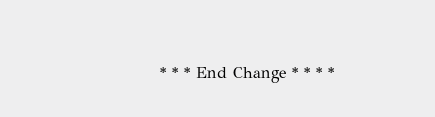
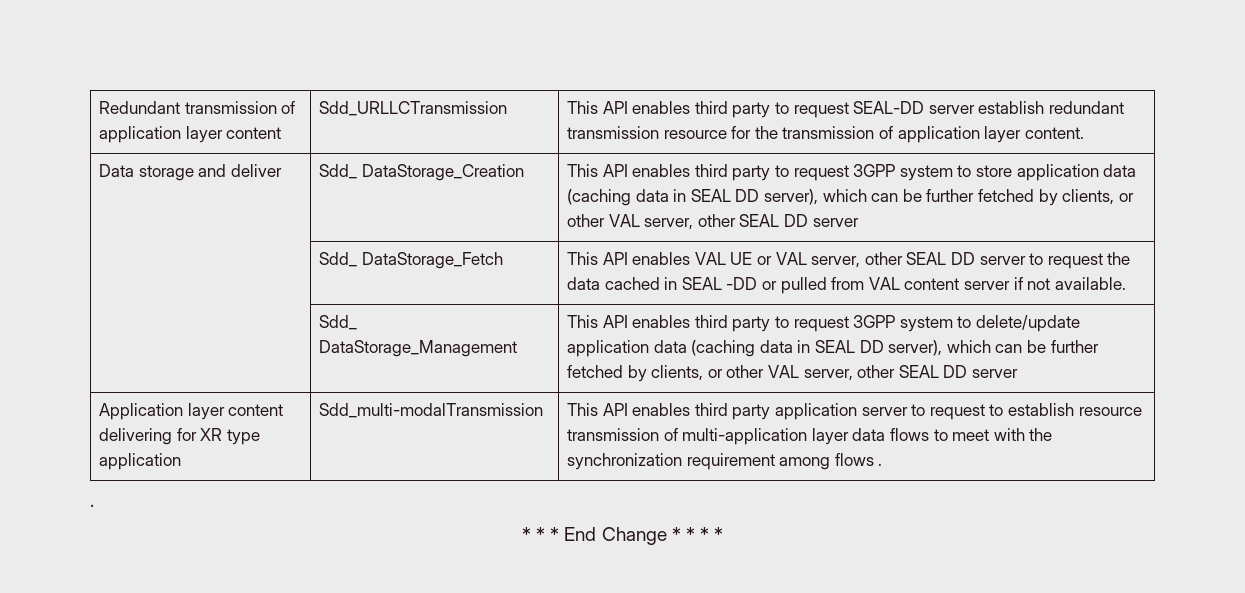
(160, 72) none -> [99,101,296,114] [99,126,282,143] [319,101,508,116] [567,101,1124,118] [567,126,1084,143] [99,164,282,181] [319,164,524,181] [567,164,1137,181] [567,189,1134,206] [567,214,859,230] [319,252,503,269] [567,252,1131,269] [567,277,1126,294] [319,315,358,330] [319,340,518,357] [567,315,1080,332] [567,340,1099,357] [567,365,1018,382] [99,403,284,420] [99,428,260,445] [99,453,182,470] [319,403,544,418] [567,403,1142,420] [567,428,1053,445] [567,453,883,470] [90,504,94,507] Redundant transmission of application layer content | Sdd_URLLCTransmission | This API enables third party to request SEAL-DD server establish redundant transmission resource for the transmission of application layer content. // Data storage and deliver | Sdd_ DataStorage_Creation | This API enables third party to request 3GPP system to store application data (caching data in SEAL DD server), which can be further fetched by clients, or other VAL server, other SEAL DD server // | Sdd_ DataStorage_Fetch | This API enables VAL UE or VAL server, other SEAL DD server to request the data cached in SEAL -DD or pulled from VAL content server if not available. // | Sdd_ DataStorage_Management | This API enables third party to request 3GPP system to delete/update application data (caching data in SEAL DD server), which can be further fetched by clients, or other VAL server, other SEAL DD server // Application layer content delivering for XR type application | Sdd_multi-modalTransmission | This API enables third party application server to request to establish resource transmission of multi-application layer data flows to meet with the synchronization requirement among flows . // . //

